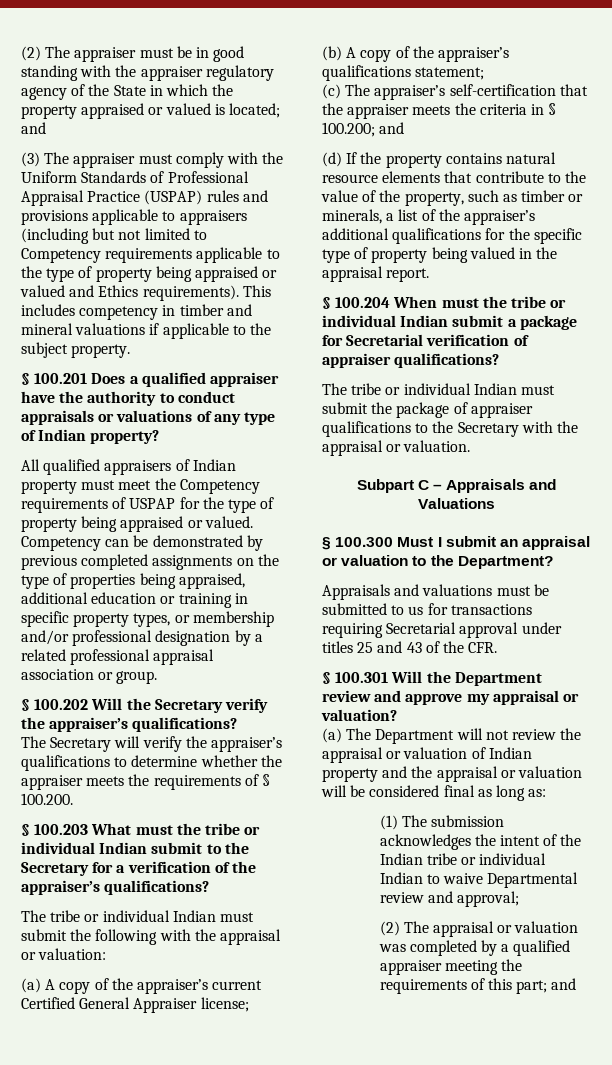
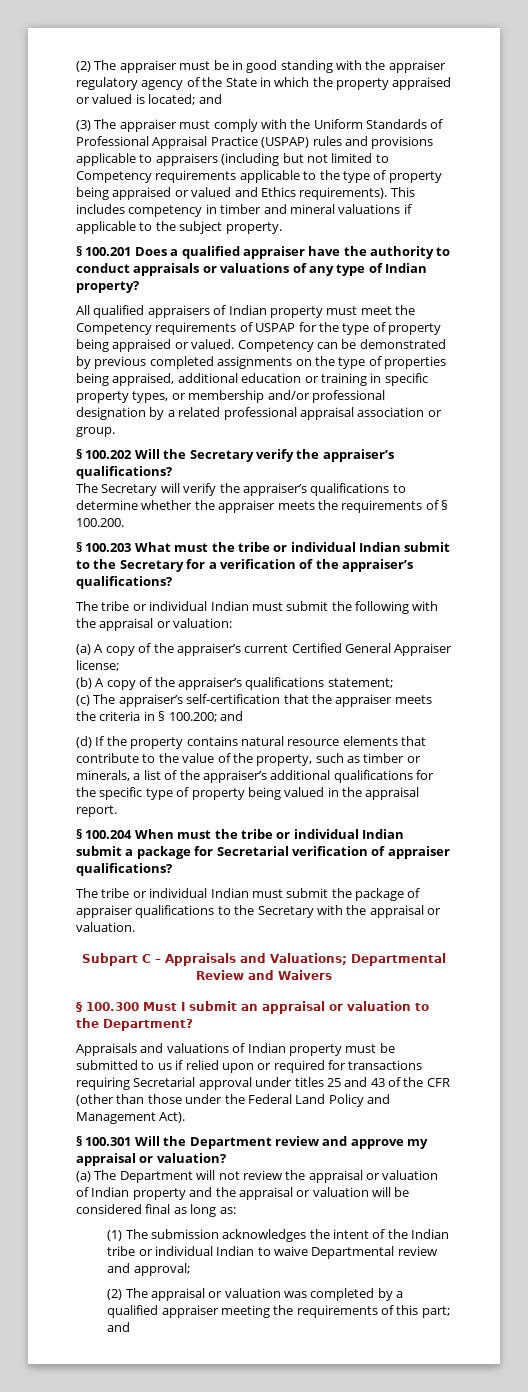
[418,498,495,509] Valuations -> [270,953,446,966] [196,970,332,980] Valuations; Departmental Review and Waivers
(493, 590) none -> [232,1043,342,1056] of Indian property
(424, 610) none -> [175,1060,325,1073] if relied upon or required
[468,642,498,653] CFR. -> [426,1078,450,1087] [76,1094,390,1107] [76,1112,186,1124] CFR (other than those under the Federal Land Policy and Management Act).

